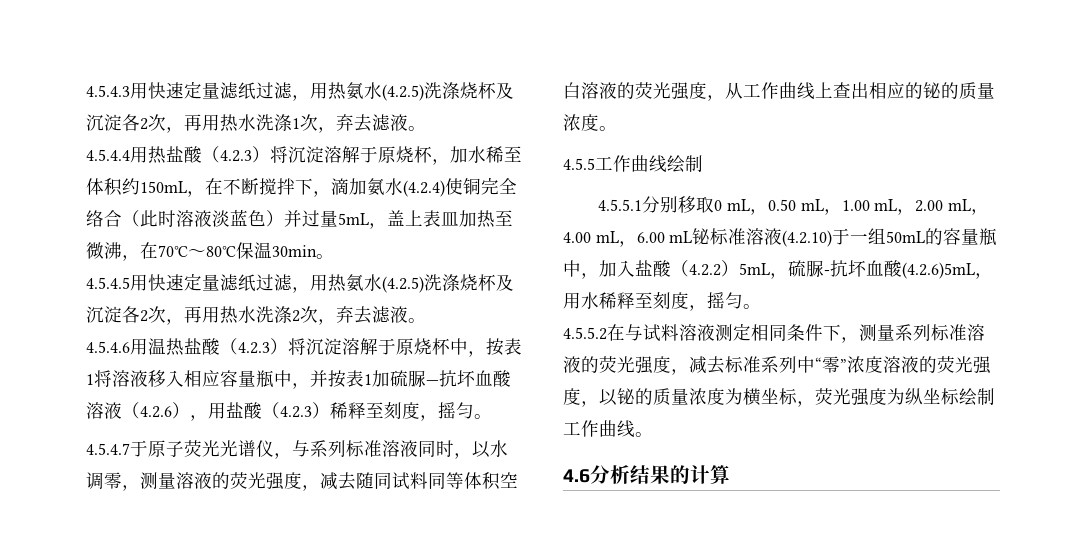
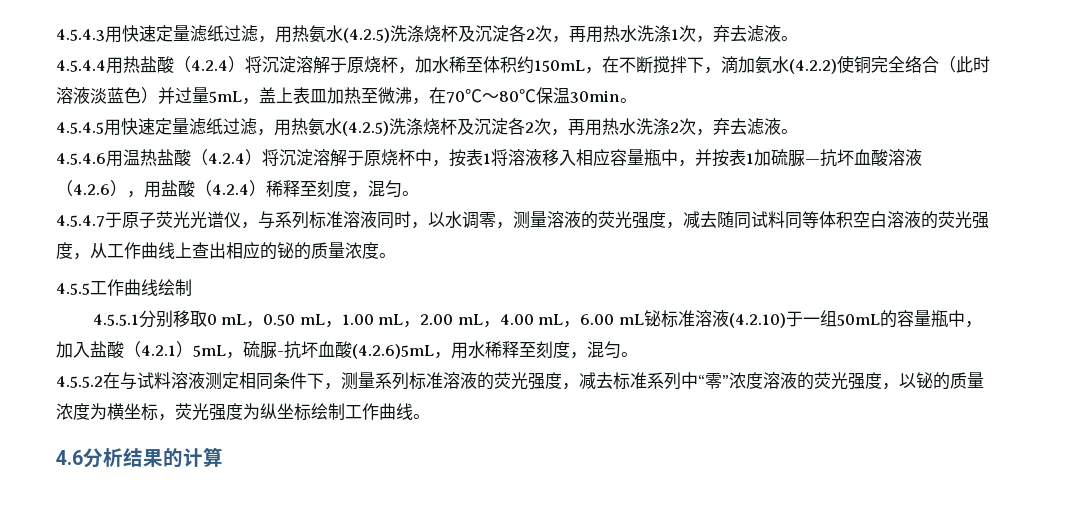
[220,150,252,162] 4.2.3 -> [191,60,228,71] 4.2.4
[403,180,445,197] (4.2.4) -> [789,59,837,74] (4.2.2)
[238,342,270,354] 4.2.3 -> [208,153,245,164] 4.2.4
[280,406,312,418] 4.2.3 -> [212,184,249,195] 4.2.4
[438,402,456,419] 摇 -> [368,180,385,197] 混
[689,264,721,276] 4.2.2 -> [141,345,176,356] 4.2.1
[707,292,725,309] 摇 -> [587,341,604,358] 混

